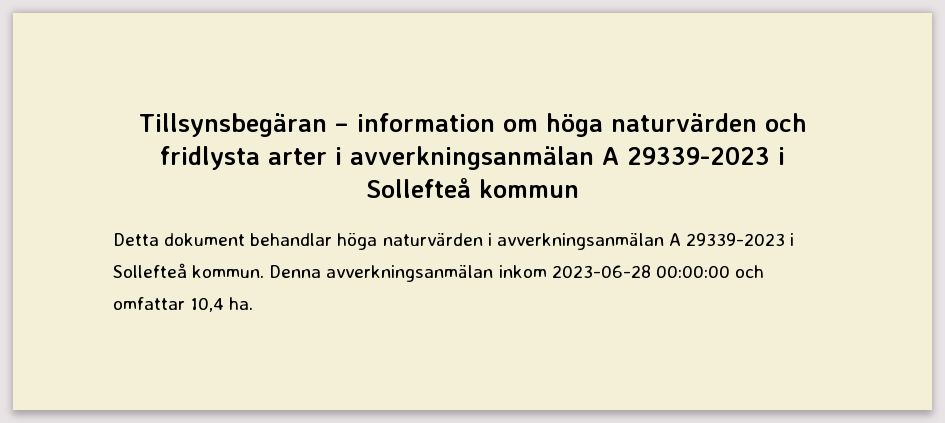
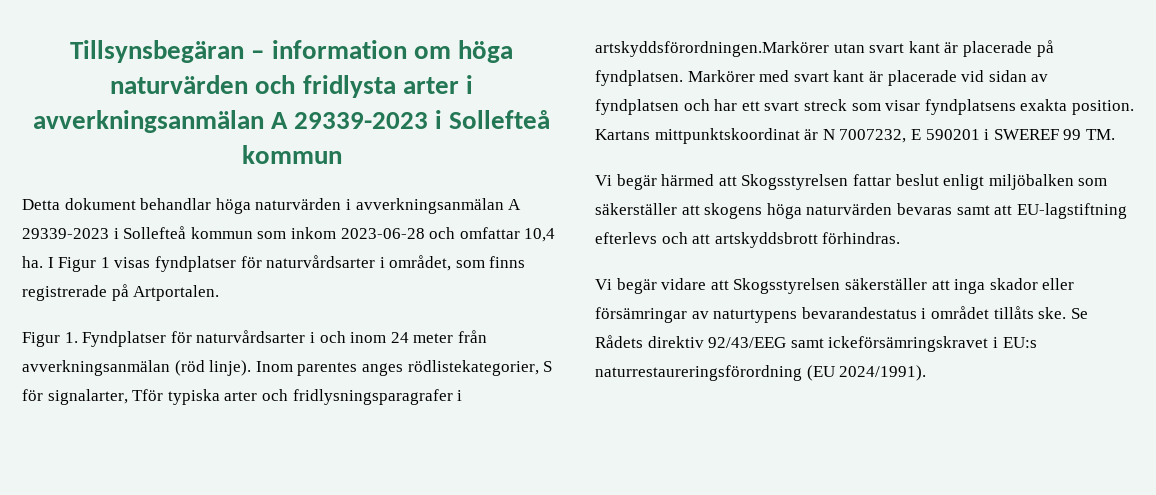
[192,265,494,282] kommun. Denna avverkningsanmälan -> [190,227,287,239] kommun som
[655,265,730,278] 00:00:00 -> (425, 233) none
(254, 303) none -> [47,255,526,272] [22,284,220,301] [22,330,487,347] [22,360,553,376] [22,389,463,405] [595,40,1054,57] [595,70,1049,86] [595,99,1134,115] [595,128,1115,144] [595,174,1108,190] [595,203,1127,219] [595,232,901,248] [595,278,1075,294] [595,306,1088,323] [595,335,1037,352] [595,365,927,381] I Figur 1 visas fyndplatser för naturvårdsarter i området, som finns registrerade på Artportalen. // Figur 1. Fyndplatser för naturvårdsarter i och inom 24 meter från avverkningsanmälan (röd linje). Inom parentes anges rödlistekategorier, S för signalarter, Tför typiska arter och fridlysningsparagrafer i artskyddsförordningen.Markörer utan svart kant är placerade på fyndplatsen. Markörer med svart kant är placerade vid sidan av fyndplatsen och har ett svart streck som visar fyndplatsens exakta position. Kartans mittpunktskoordinat är N 7007232, E 590201 i SWEREF 99 TM. // Vi begär härmed att Skogsstyrelsen fattar beslut enligt miljöbalken som säkerställer att skogens höga naturvärden bevaras samt att EU-lagstiftning efterlevs och att artskyddsbrott förhindras. // Vi begär vidare att Skogsstyrelsen säkerställer att inga skador eller försämringar av naturtypens bevarandestatus i området tillåts ske. Se Rådets direktiv 92/43/EEG samt ickeförsämringskravet i EU:s naturrestaureringsförordning (EU 2024/1991).

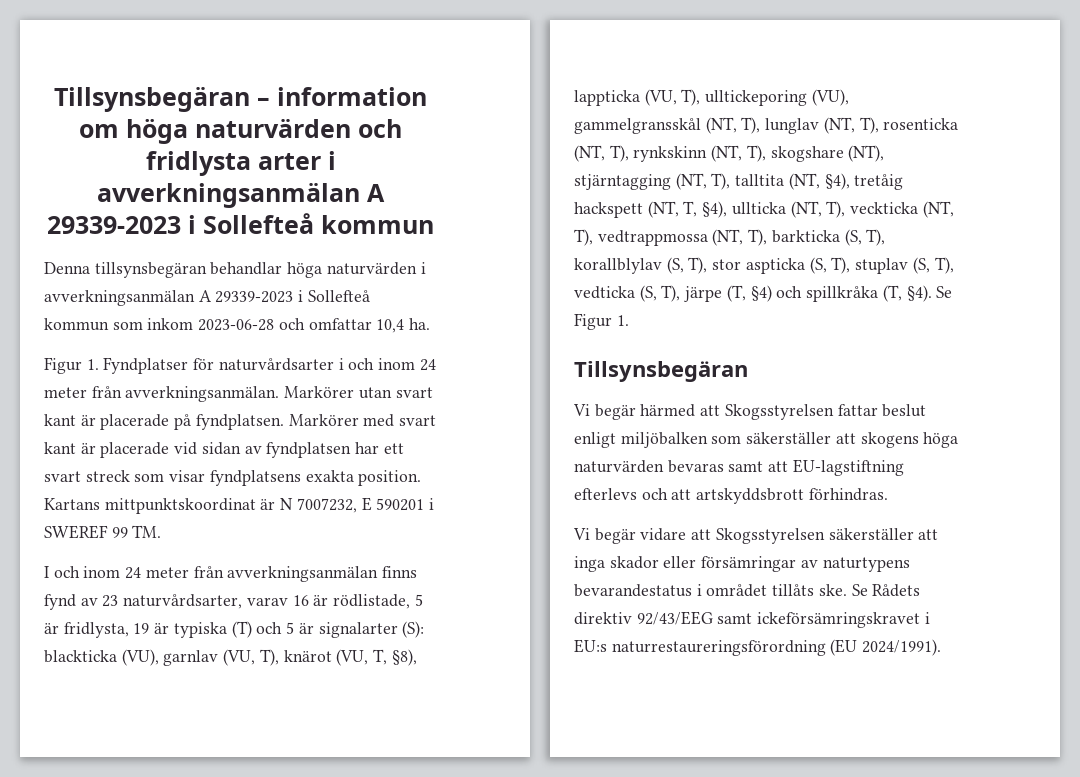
[22,198,136,210] Detta dokument -> [44,262,207,278] Denna tillsynsbegäran
[47,255,526,272] [22,284,220,301] I Figur 1 visas fyndplatser för naturvårdsarter i området, som finns registrerade på Artportalen. -> (431, 324) none
[22,360,553,376] [22,389,463,405] [595,41,829,57] avverkningsanmälan (röd linje). Inom parentes anges rödlistekategorier, S för signalarter, Tför typiska arter och fridlysningsparagrafer i artskyddsförordningen.Markörer -> [125,386,355,402] avverkningsanmälan. Markörer
[683,99,710,111] och -> (352, 450) none
(1115, 134) none -> [44,566,418,582] [44,594,423,610] [44,621,425,638] [44,649,417,666] [574,89,849,106] [574,117,959,134] [574,145,885,162] [574,173,904,190] [574,201,954,218] [574,229,886,246] [574,257,954,274] [574,285,953,302] [574,313,629,330] [574,361,748,382] // I och inom 24 meter från avverkningsanmälan finns fynd av 23 naturvårdsarter, varav 16 är rödlistade, 5 är fridlysta, 19 är typiska (T) och 5 är signalarter (S): blackticka (VU), garnlav (VU, T), knärot (VU, T, §8), lappticka (VU, T), ulltickeporing (VU), gammelgransskål (NT, T), lunglav (NT, T), rosenticka (NT, T), rynkskinn (NT, T), skogshare (NT), stjärntagging (NT, T), talltita (NT, §4), tretåig hackspett (NT, T, §4), ullticka (NT, T), veckticka (NT, T), vedtrappmossa (NT, T), barkticka (S, T), korallblylav (S, T), stor aspticka (S, T), stuplav (S, T), vedticka (S, T), järpe (T, §4) och spillkråka (T, §4). Se Figur 1. // Tillsynsbegäran

